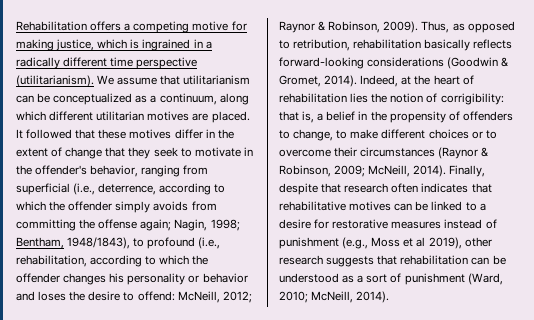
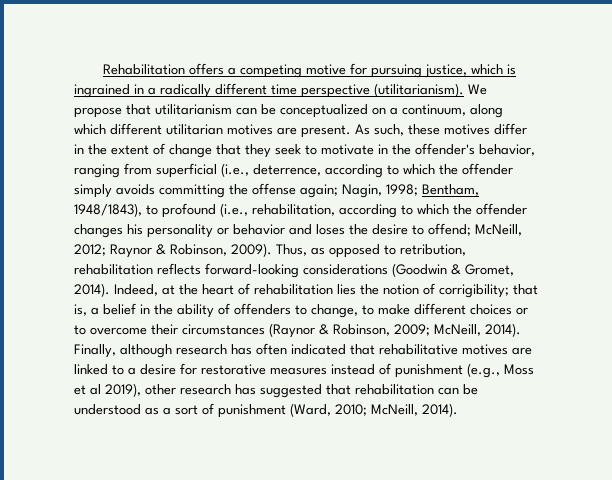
[16,39,54,51] making -> [370,64,422,78] pursuing
[117,77,158,85] assume -> [74,107,122,118] propose
[135,95,148,103] as -> [372,107,386,115] on
[211,111,250,123] [16,129,96,139] placed. It followed that -> [301,124,404,138] present. As such,
[191,201,217,211] from -> (155, 189) none
[137,291,175,301] offend: -> [428,223,471,236] offend;
[424,39,471,51] basically -> (153, 269) none
[440,93,504,105] corrigibility: -> [439,284,509,298] corrigibility;
[389,111,446,123] propensity -> [177,304,214,318] ability
[279,183,469,195] despite that research often indicates -> [120,343,346,358] although research has often indicated
[394,201,429,211] can be -> [512,347,532,355] are
[326,256,375,267] suggests -> [235,384,322,398] has suggested

